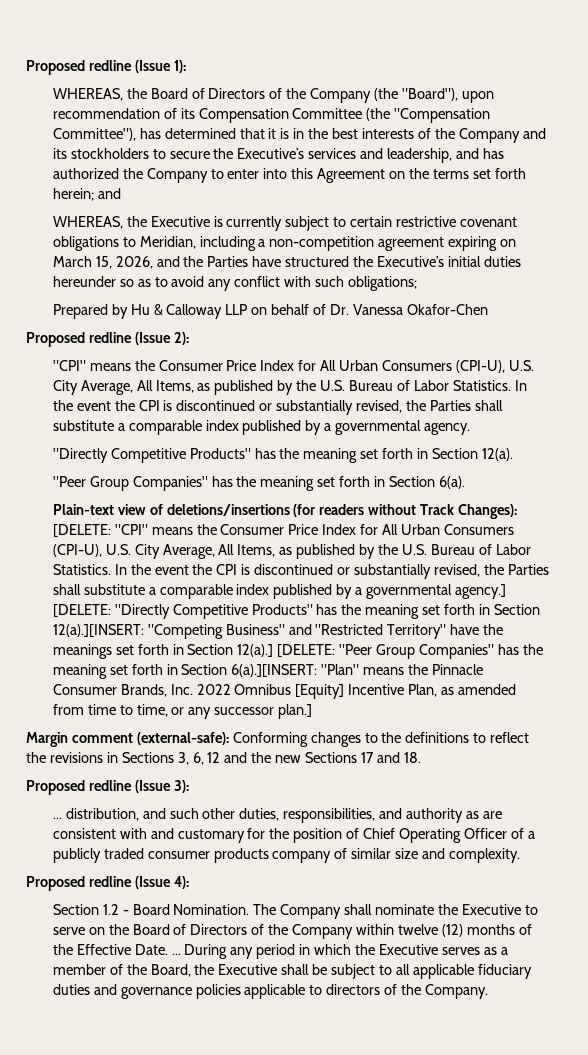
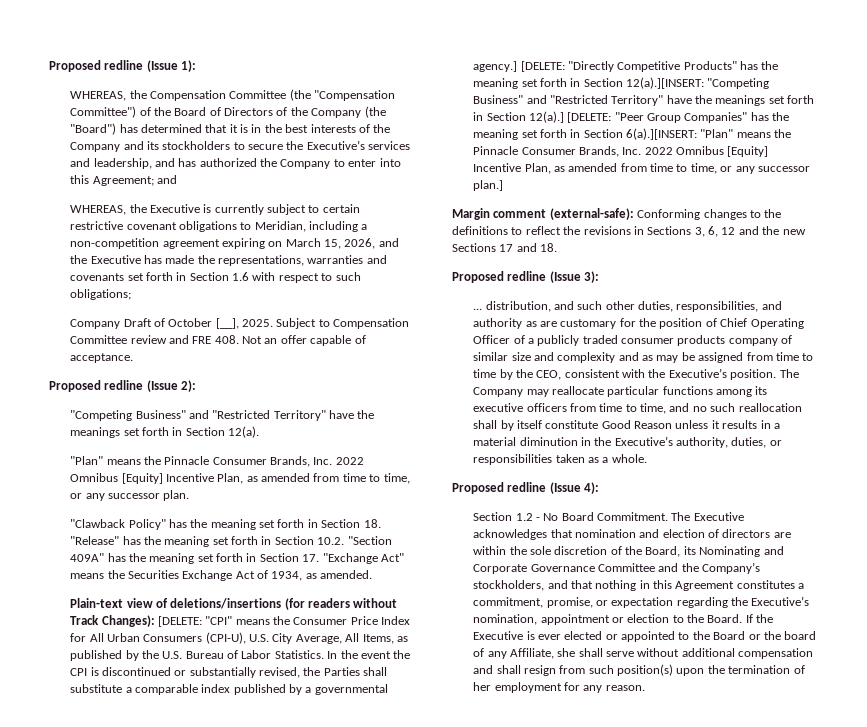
(147, 93) none -> [149,89,396,101] [70,106,171,118] Compensation Committee (the "Compensation Committee") of the
[402,88,494,103] [52,108,491,123] [52,128,136,141] "Board"), upon recommendation of its Compensation Committee (the "Compensation Committee"), -> [70,123,117,135] "Board")
[317,168,526,183] [52,188,94,201] Agreement on the terms set forth herein; -> [92,176,154,186] Agreement;
[207,256,521,267] [52,276,418,291] [52,304,488,319] [26,332,189,347] [52,360,534,373] [52,380,527,395] [52,400,503,415] [52,420,471,435] [52,448,513,463] [52,476,465,491] Parties have structured the Executive’s initial duties hereunder so as to avoid any conflict with such obligations; // Prepared by Hu & Calloway LLP on behalf of Dr. Vanessa Okafor-Chen // Proposed redline (Issue 2): // "CPI" means the Consumer Price Index for All Urban Consumers (CPI-U), U.S. City Average, All Items, as published by the U.S. Bureau of Labor Statistics. In the event the CPI is discontinued or substantially revised, the Parties shall substitute a comparable index published by a governmental agency. // "Directly Competitive Products" has the meaning set forth in Section 12(a). // "Peer Group Companies" has the meaning set forth in Section 6(a). -> [90,255,387,266] [70,272,361,283] [70,289,132,300] [70,318,410,329] [70,335,366,346] [70,353,134,363] [49,380,197,392] [70,410,375,421] [70,426,260,438] [70,456,364,467] [70,473,410,484] [70,490,190,501] [70,519,381,530] [70,536,392,547] [70,553,404,564] [70,570,373,581] Executive has made the representations, warranties and covenants set forth in Section 1.6 with respect to such obligations; // Company Draft of October [__], 2025. Subject to Compensation Committee review and FRE 408. Not an offer capable of acceptance. // Proposed redline (Issue 2): // "Competing Business" and "Restricted Territory" have the meanings set forth in Section 12(a). // "Plan" means the Pinnacle Consumer Brands, Inc. 2022 Omnibus [Equity] Incentive Plan, as amended from time to time, or any successor plan. // "Clawback Policy" has the meaning set forth in Section 18. "Release" has the meaning set forth in Section 10.2. "Section 409A" has the meaning set forth in Section 17. "Exchange Act" means the Securities Exchange Act of 1934, as amended.
[52,828,174,839] consistent with and -> (557, 324) none
[449,848,521,863] complexity. -> [557,352,814,363] [473,368,799,380] [473,386,768,397] [473,403,802,414] [473,420,780,431] [473,436,782,448] [473,454,647,465] complexity and as may be assigned from time to time by the CEO, consistent with the Executive’s position. The Company may reallocate particular functions among its executive officers from time to time, and no such reallocation shall by itself constitute Good Reason unless it results in a material diminution in the Executive’s authority, duties, or responsibilities taken as a whole.
[132,904,538,919] [52,924,532,939] [52,944,508,959] [52,964,532,979] [52,984,489,999] Board Nomination. The Company shall nominate the Executive to serve on the Board of Directors of the Company within twelve (12) months of the Effective Date. ... During any period in which the Executive serves as a member of the Board, the Executive shall be subject to all applicable fiduciary duties and governance policies applicable to directors of the Company. -> [543,512,744,521] [473,529,791,540] [473,546,784,557] [473,562,761,574] [473,580,805,591] [473,596,810,608] [473,614,774,625] [473,631,817,642] [473,648,814,659] [473,664,805,676] [473,682,645,693] No Board Commitment. The Executive acknowledges that nomination and election of directors are within the sole discretion of the Board, its Nominating and Corporate Governance Committee and the Company’s stockholders, and that nothing in this Agreement constitutes a commitment, promise, or expectation regarding the Executive’s nomination, appointment or election to the Board. If the Executive is ever elected or appointed to the Board or the board of any Affiliate, she shall serve without additional compensation and shall resign from such position(s) upon the termination of her employment for any reason.

